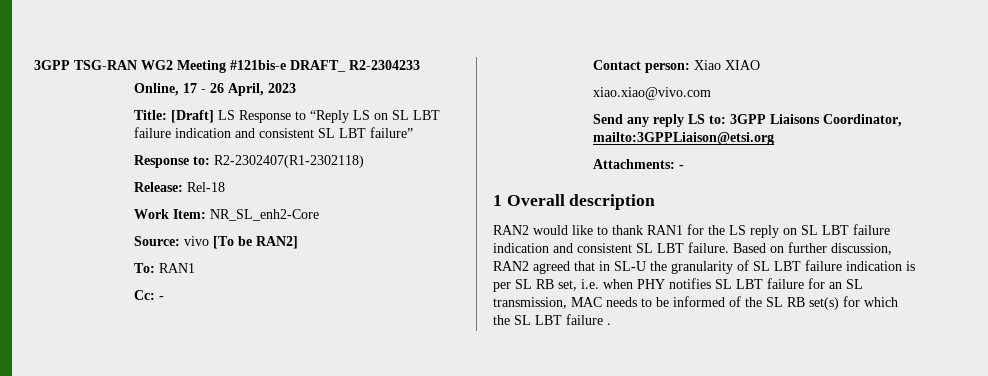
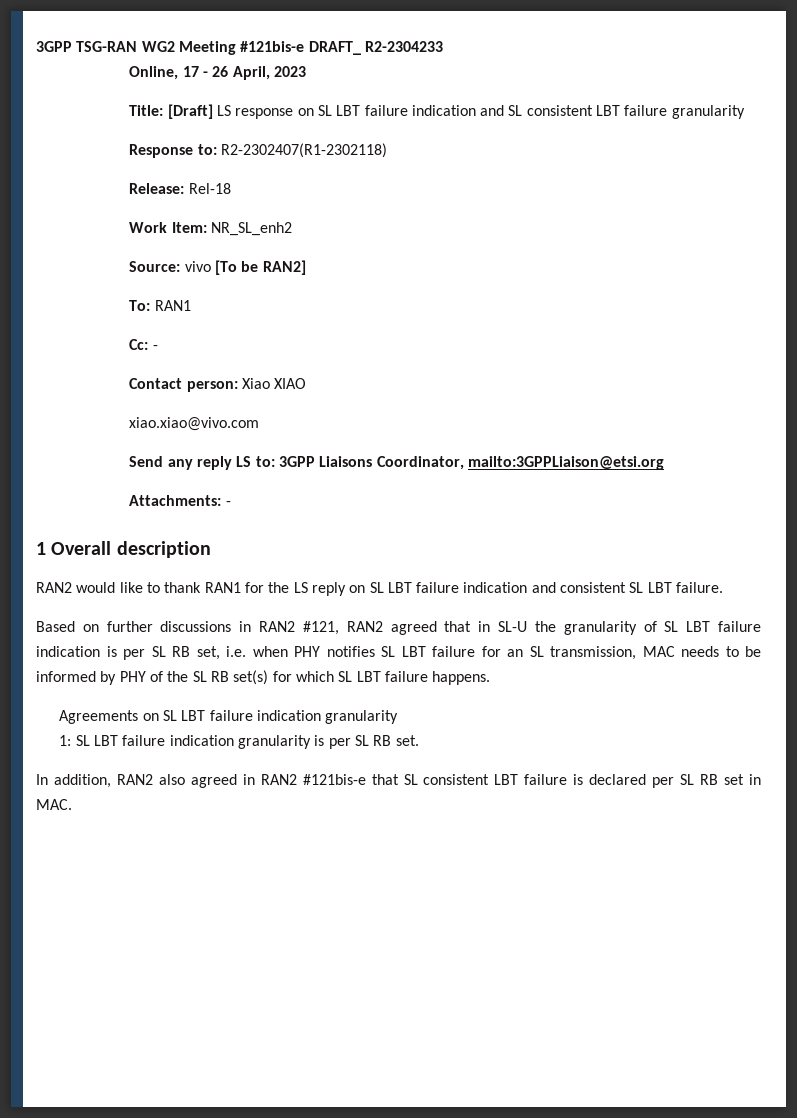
[238,110,440,123] [133,127,413,138] Response to “Reply LS on SL LBT failure indication and consistent SL LBT failure” -> [235,105,745,119] response on SL LBT failure indication and SL consistent LBT failure granularity
[209,209,319,221] NR_SL_enh2-Core -> [210,222,292,236] NR_SL_enh2
(729, 247) none -> (724, 587) //
[831,243,892,255] discussion, -> [160,621,339,635] discussions in RAN2 #121,
(725, 301) none -> [100,671,146,685] by PHY
[493,314,611,325] the SL LBT failure . -> [338,671,491,685] [59,710,399,724] [59,735,419,749] [36,774,761,788] [36,799,72,810] SL LBT failure happens. // Agreements on SL LBT failure indication granularity // 1: SL LBT failure indication granularity is per SL RB set. // In addition, RAN2 also agreed in RAN2 #121bis-e that SL consistent LBT failure is declared per SL RB set in MAC.

